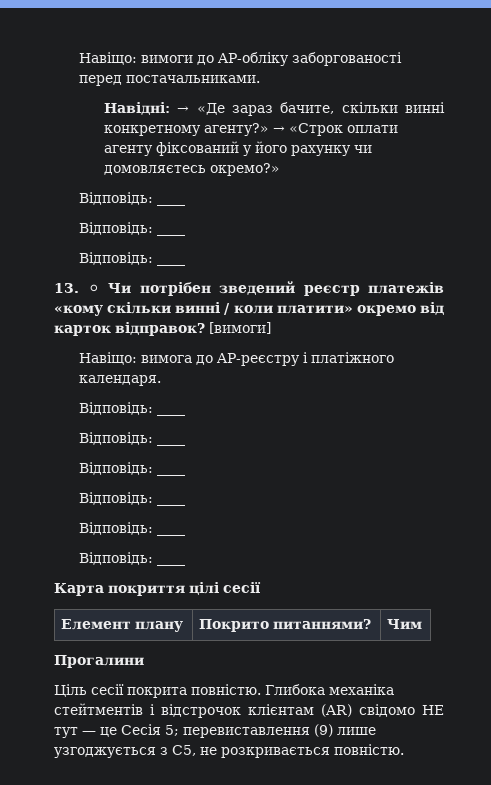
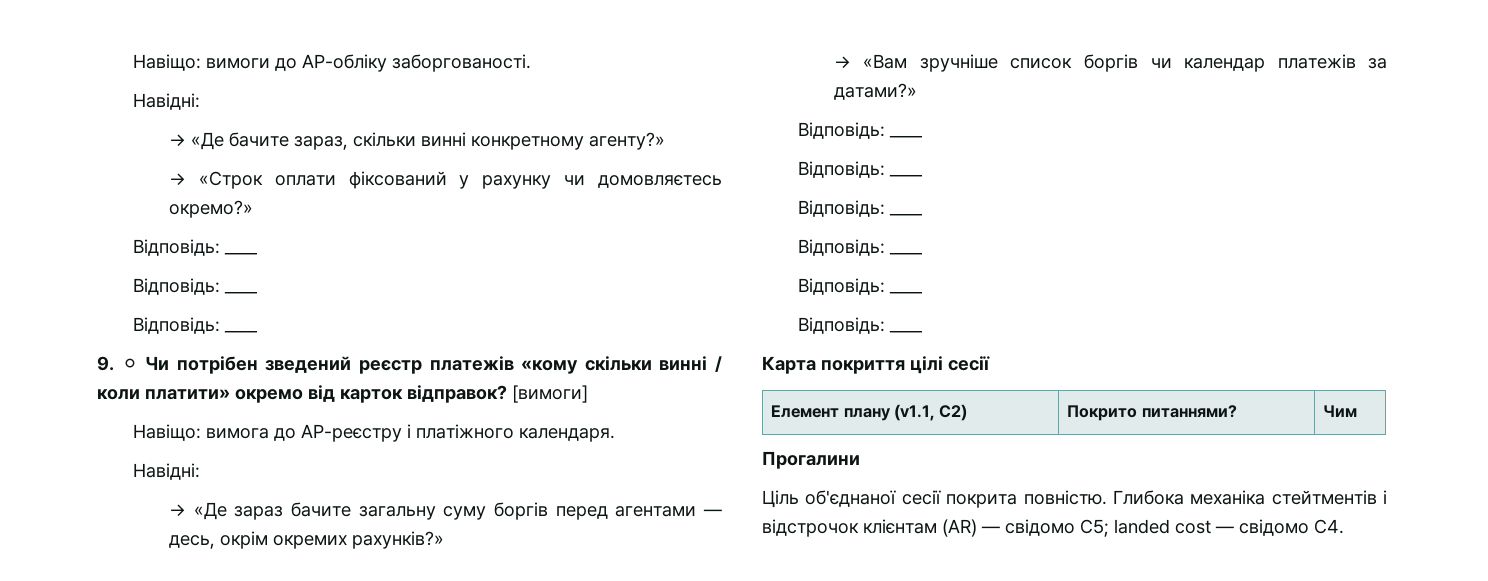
[292,52,403,66] [79,75,261,86] [104,102,335,116] заборгованості перед постачальниками. // Навідні: → «Де зараз бачите, -> [391,54,531,72] [132,93,200,110] [168,132,348,150] заборгованості. // Навідні: // → «Де бачите зараз,
(270, 129) none -> (665, 141) //
[104,145,154,156] агенту -> (336, 180) none
[255,141,288,153] його -> (470, 182) none
[54,283,79,293] 13. -> [97,356,114,371] 9.
(162, 380) none -> [132,463,200,480] [168,502,722,520] [168,531,444,549] [833,54,1387,72] [833,83,917,100] // Навідні: // → «Де зараз бачите загальну суму боргів перед агентами — десь, окрім окремих рахунків?» // → «Вам зручніше список боргів чи календар платежів за датами?»
(184, 626) none -> [893,404,968,421] (v1.1, С2)
(87, 690) none -> [805,490,897,507] об'єднаної
[359,704,444,717] [54,724,376,738] [54,744,404,758] свідомо НЕ тут — це Сесія 5; перевиставлення (9) лише узгоджується з С5, не розкривається повністю. -> [981,519,1344,537] — свідомо С5; landed cost — свідомо С4.

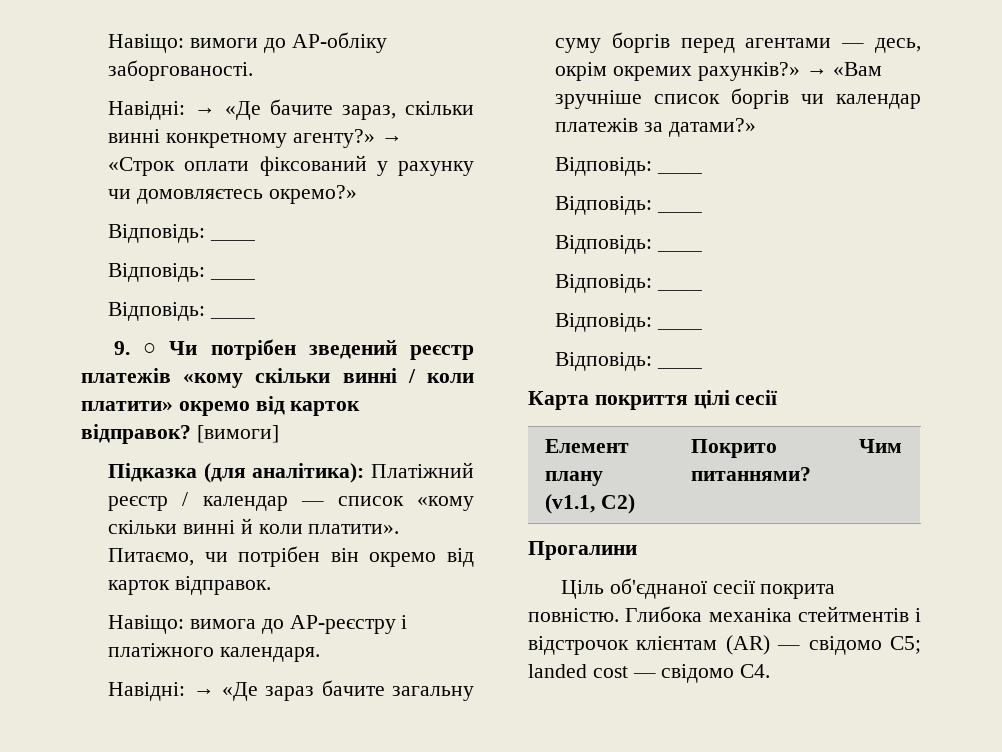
(200, 101) // -> (186, 110) none
(665, 141) // -> (375, 138) none
[121,358,138,370] ⚪ -> [143,343,157,355] ○
(588, 394) none -> [108,462,475,483] [108,492,474,511] [108,518,400,534] [108,546,474,567] [108,576,271,595] // Підказка (для аналітика): Платіжний реєстр / календар — список «кому скільки винні й коли платити». Питаємо, чи потрібен він окремо від карток відправок.
(200, 471) // -> (186, 691) none
(444, 540) // -> (800, 71) none

